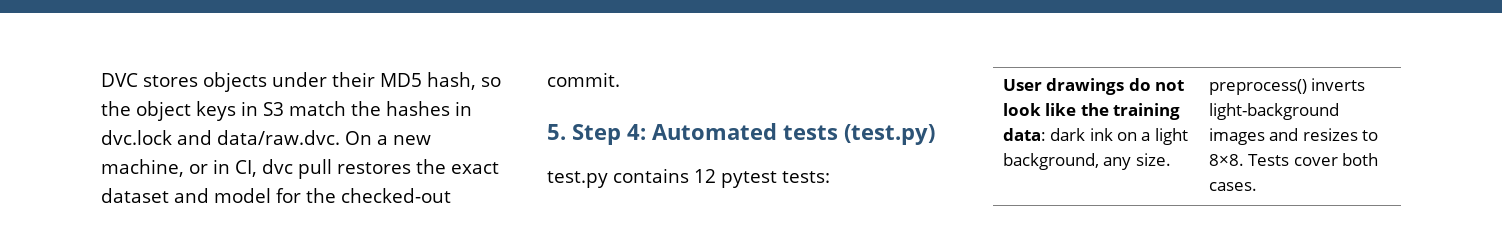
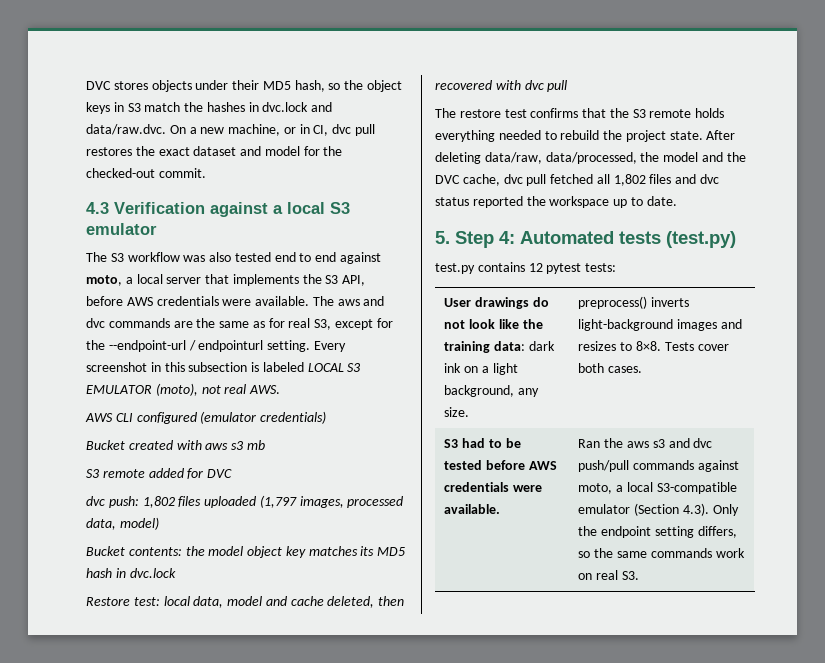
(620, 79) none -> [86,202,350,217] [86,223,157,235] [86,252,382,264] [86,274,366,286] [86,296,385,306] [86,318,393,330] [86,340,346,352] [86,362,362,372] [86,383,281,396] [85,411,327,424] [86,440,265,450] [86,468,233,479] [86,495,404,508] [86,517,159,530] [86,546,406,558] [86,568,176,578] [86,596,405,608] [435,80,568,92] [435,108,725,118] [435,130,736,142] [435,152,746,164] [435,174,720,186] [435,196,677,208] // 4.3 Verification against a local S3 emulator // The S3 workflow was also tested end to end against moto, a local server that implements the S3 API, before AWS credentials were available. The aws and dvc commands are the same as for real S3, except for the --endpoint-url / endpointurl setting. Every screenshot in this subsection is labeled LOCAL S3 EMULATOR (moto), not real AWS. // AWS CLI configured (emulator credentials) // Bucket created with aws s3 mb // S3 remote added for DVC // dvc push: 1,802 files uploaded (1,797 images, processed data, model) // Bucket contents: the model object key matches its MD5 hash in dvc.lock // Restore test: local data, model and cache deleted, then recovered with dvc pull // The restore test confirms that the S3 remote holds everything needed to rebuild the project state. After deleting data/raw, data/processed, the model and the DVC cache, dvc pull fetched all 1,802 files and dvc status reported the workspace up to date.
(1257, 186) none -> [444,438,521,448] [444,460,558,470] [444,482,543,492] [444,504,501,514] [578,438,713,448] [578,460,740,472] [578,482,737,494] [578,503,739,516] [578,526,737,538] [578,548,745,558] [578,570,640,580] // S3 had to be tested before AWS credentials were available. | Ran the aws s3 and dvc push/pull commands against moto, a local S3-compatible emulator (Section 4.3). Only the endpoint setting differs, so the same commands work on real S3.

